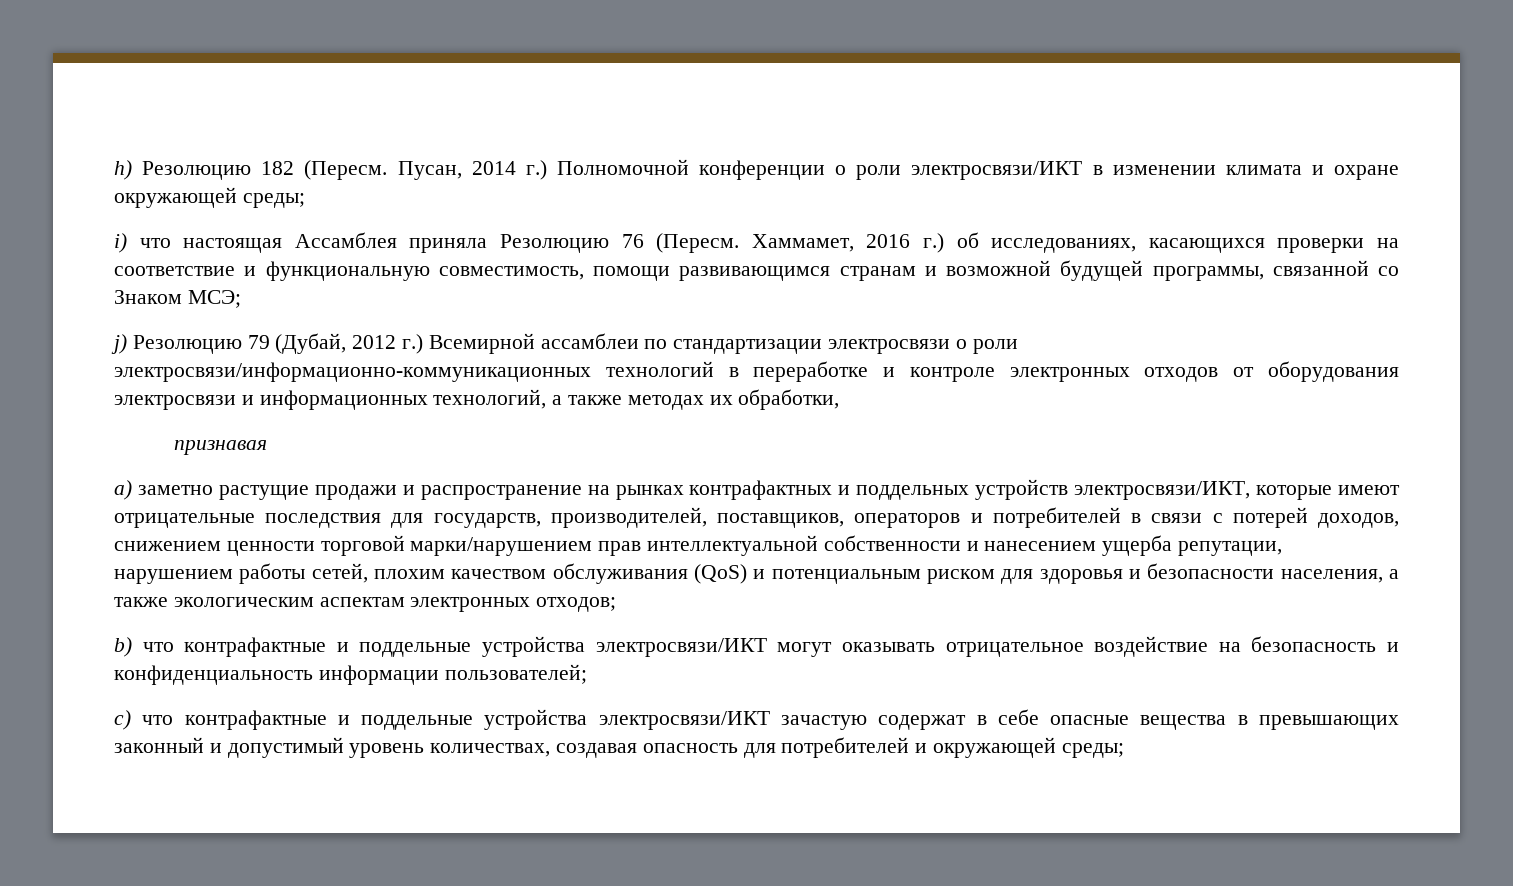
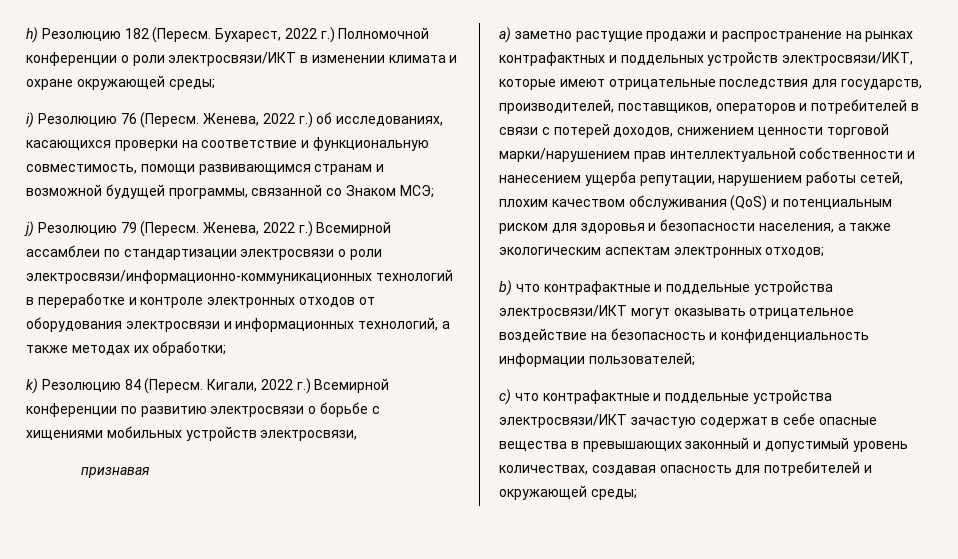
[397,161,516,180] Пусан, 2014 -> [215,28,317,42] Бухарест, 2022
[139,232,488,253] что настоящая Ассамблея приняла -> (34, 120) none
[751,234,911,252] Хаммамет, 2016 -> [203,113,295,126] Женева, 2022
[275,333,397,354] (Дубай, 2012 -> [140,221,295,237] (Пересм. Женева, 2022
[738,389,840,410] обработки, -> [152,341,227,356] [26,378,390,394] [26,402,380,417] [26,426,358,441] обработки; // k) Резолюцию 84 (Пересм. Кигали, 2022 г.) Всемирной конференции по развитию электросвязи о борьбе с хищениями мобильных устройств электросвязи,

